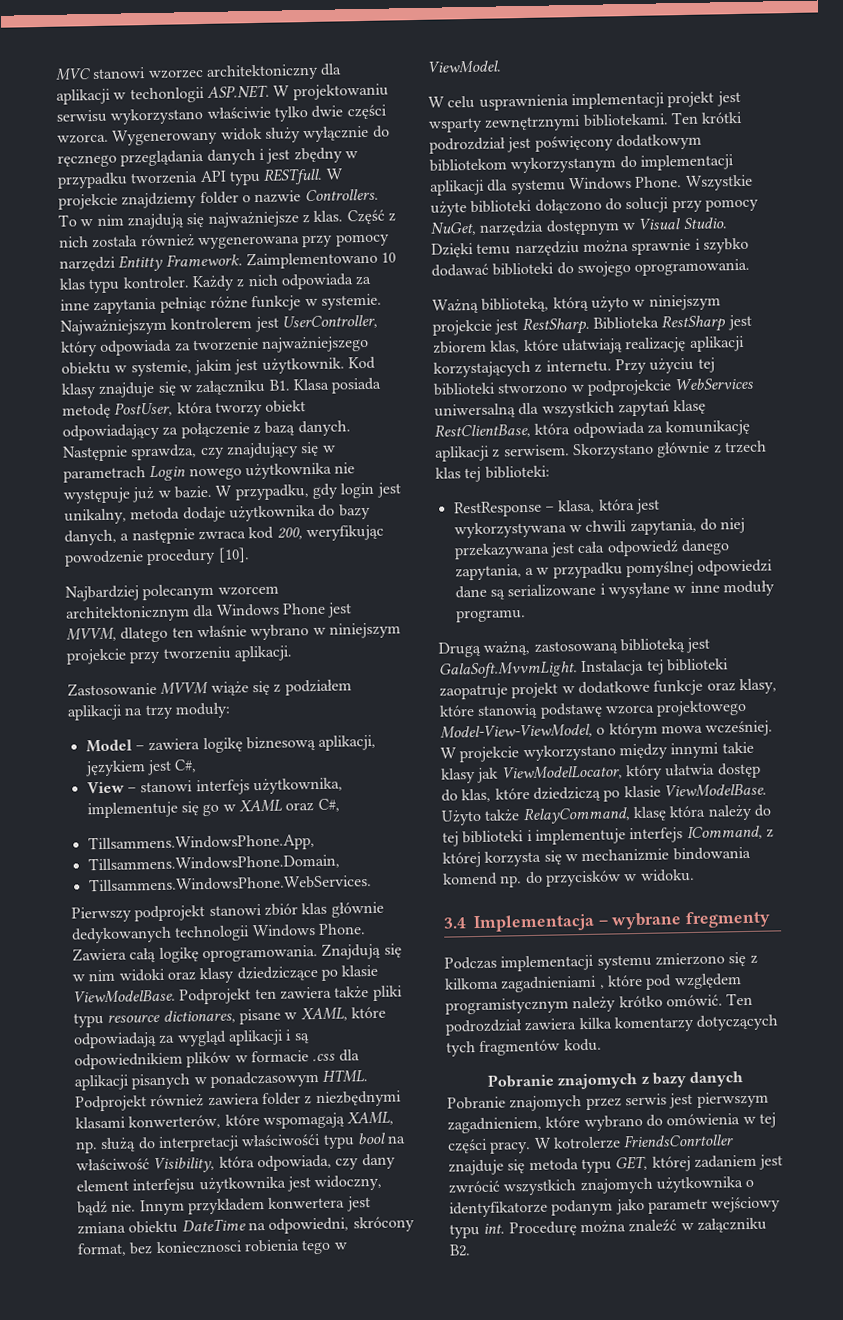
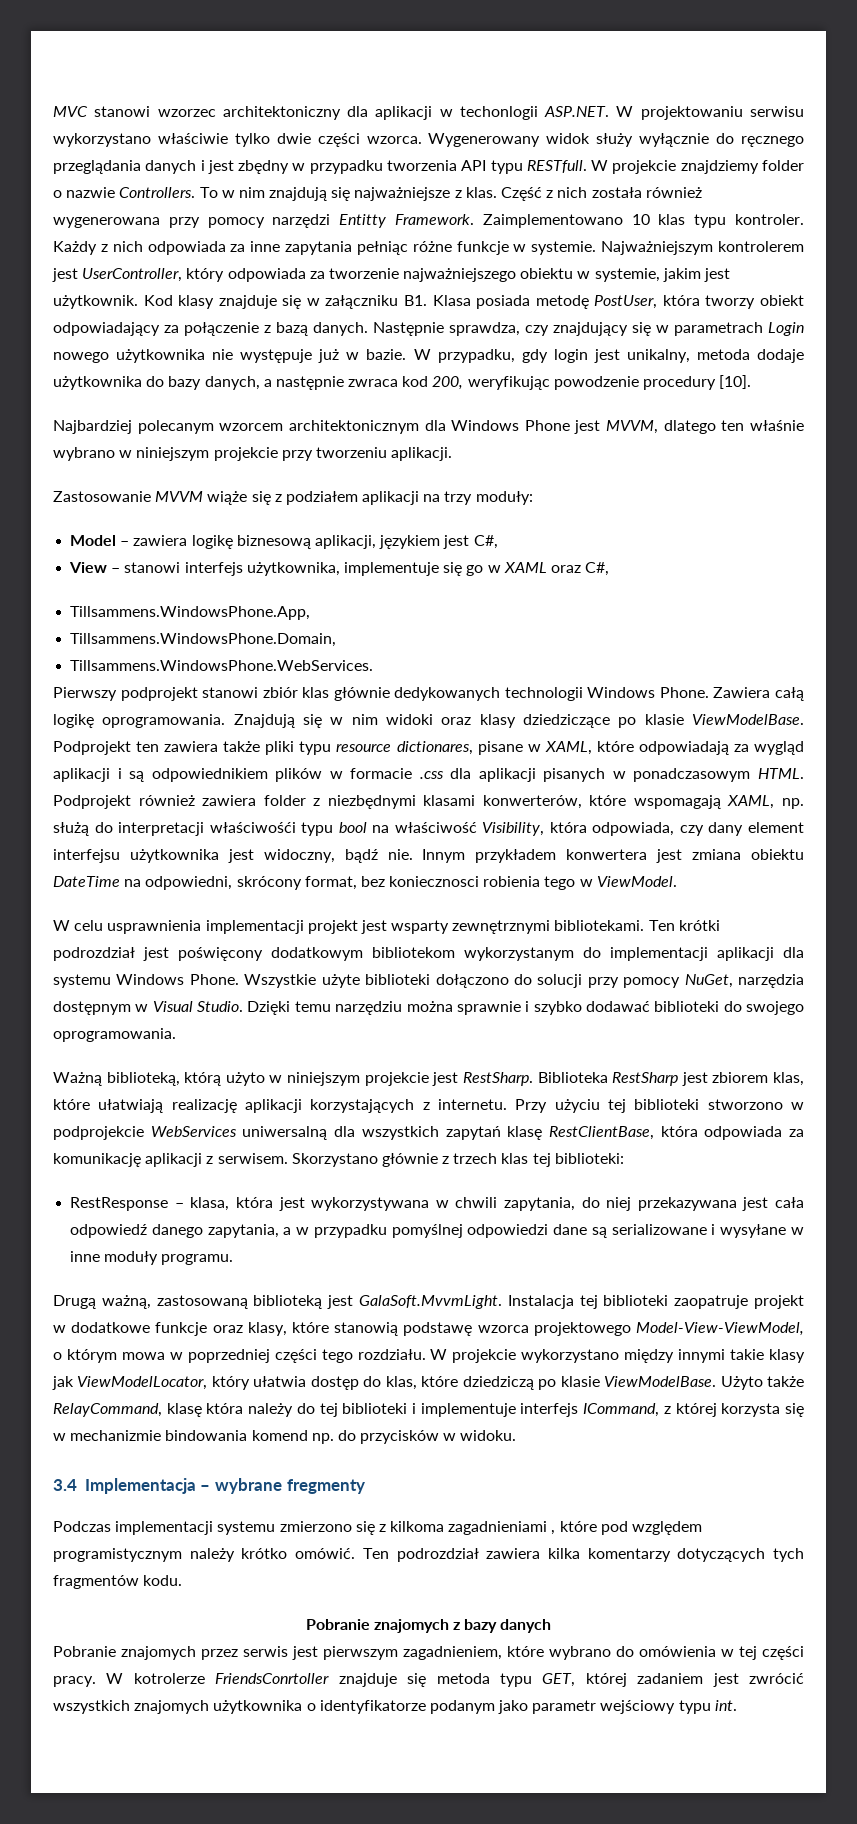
[705,720,774,737] wcześniej. -> [169,1349,426,1363] w poprzedniej części tego rozdziału.
[508,1217,767,1237] [449,1244,471,1257] Procedurę można znaleźć w załączniku B2. -> (737, 1705) none

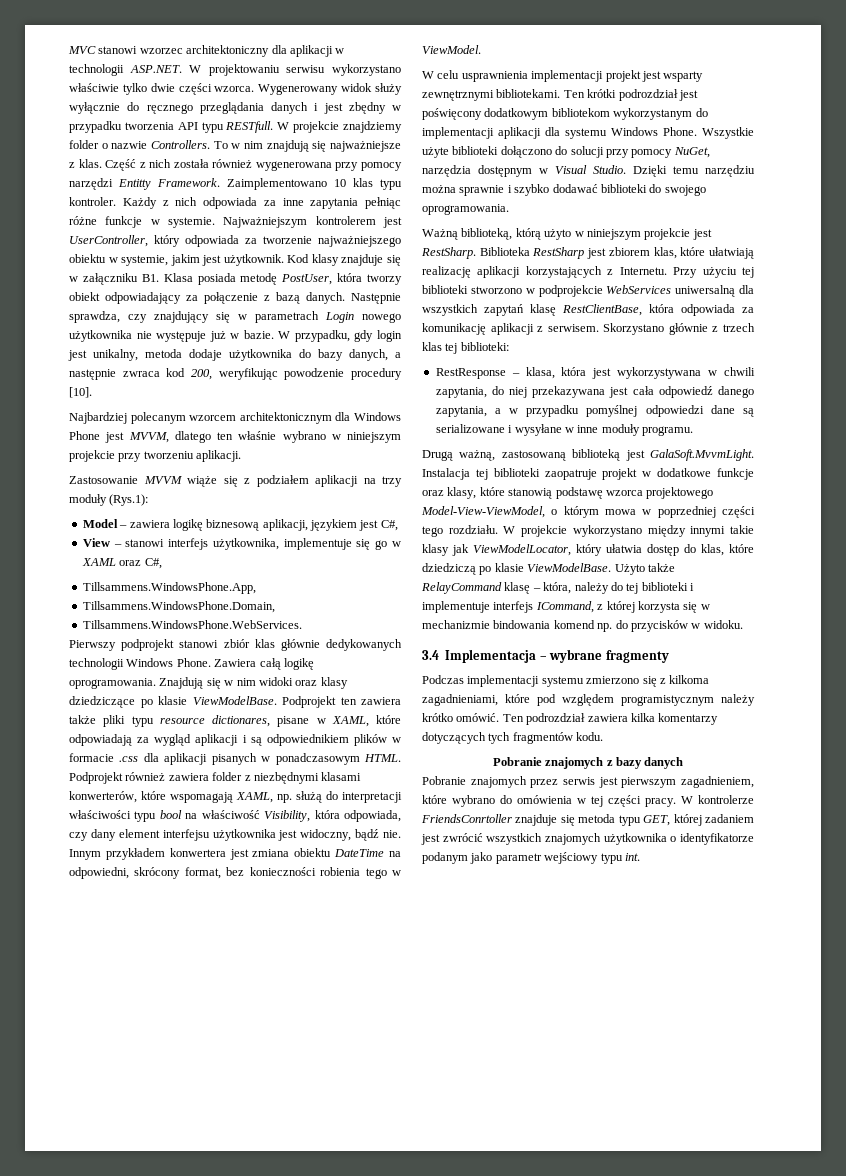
[459,106,538,120] techonlogii -> [69,64,124,76] technologii
[475,491,533,505] moduły: -> [69,494,149,506] moduły (Rys.1):
[209,822,296,833] właściwośći -> [69,810,131,819] właściwości
[389,876,480,887] koniecznosci -> [249,867,316,876] konieczności
[437,1099,507,1110] internetu. -> [619,267,667,275] Internetu.
[53,1403,244,1417] RelayCommand, klasę która -> [421,582,572,594] RelayCommand klasę – która,
[286,1479,365,1494] fregmenty -> [605,650,669,663] fragmenty
[448,1521,556,1535] zagadnieniami , -> [422,694,498,706] zagadnieniami,
[133,1673,205,1684] kotrolerze -> [698,795,754,804] kontrolerze

